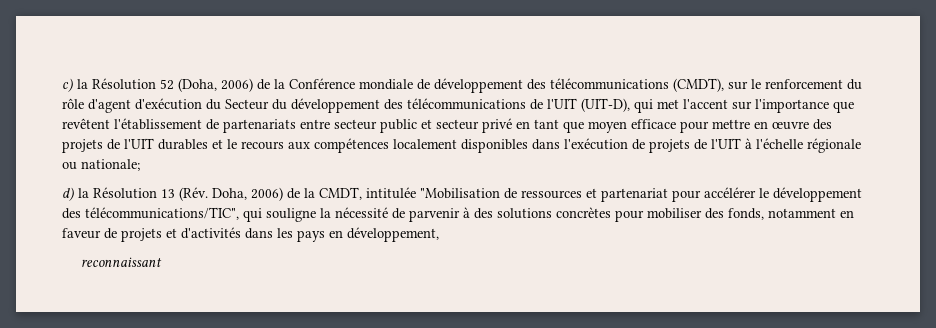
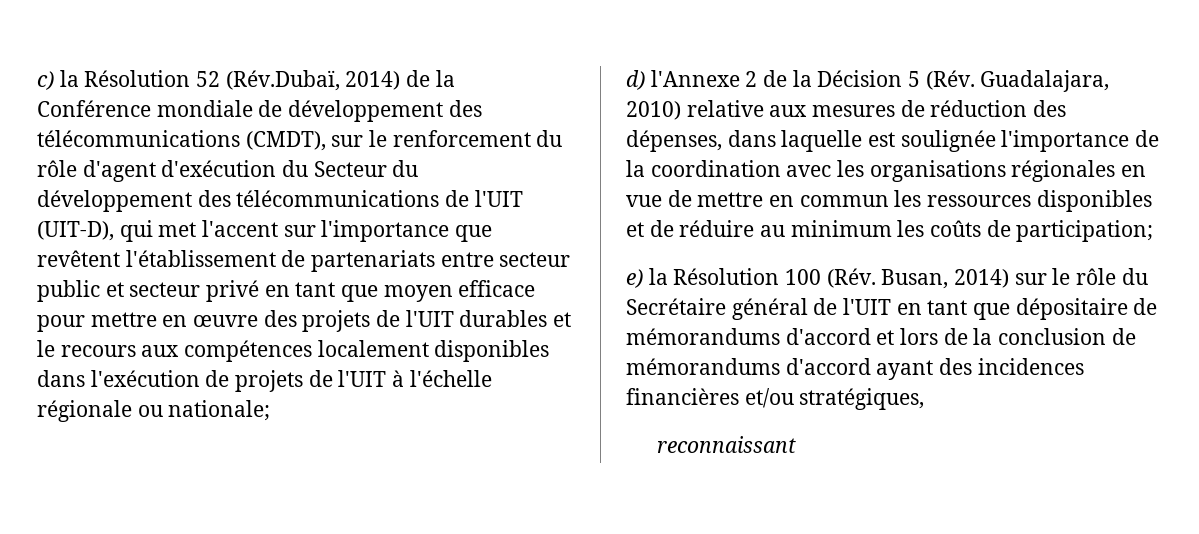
[178,78,253,92] (Doha, 2006) -> [225,70,401,91] (Rév.Dubaï, 2014)
[78,187,862,202] [62,207,854,222] [62,227,439,242] la Résolution 13 (Rév. Doha, 2006) de la CMDT, intitulée "Mobilisation de ressources et partenariat pour accélérer le développement des télécommunications/TIC", qui souligne la nécessité de parvenir à des solutions concrètes pour mobiliser des fonds, notamment en faveur de projets et d'activités dans les pays en développement, -> [650,70,1110,92] [626,100,1067,120] [626,130,1160,152] [626,160,1147,182] [626,190,1152,212] [626,220,1154,242] [626,268,1148,289] [626,298,1158,320] [626,328,1136,345] [626,358,1084,380] [626,388,925,410] l'Annexe 2 de la Décision 5 (Rév. Guadalajara, 2010) relative aux mesures de réduction des dépenses, dans laquelle est soulignée l'importance de la coordination avec les organisations régionales en vue de mettre en commun les ressources disponibles et de réduire au minimum les coûts de participation; // e) la Résolution 100 (Rév. Busan, 2014) sur le rôle du Secrétaire général de l'UIT en tant que dépositaire de mémorandums d'accord et lors de la conclusion de mémorandums d'accord ayant des incidences financières et/ou stratégiques,

